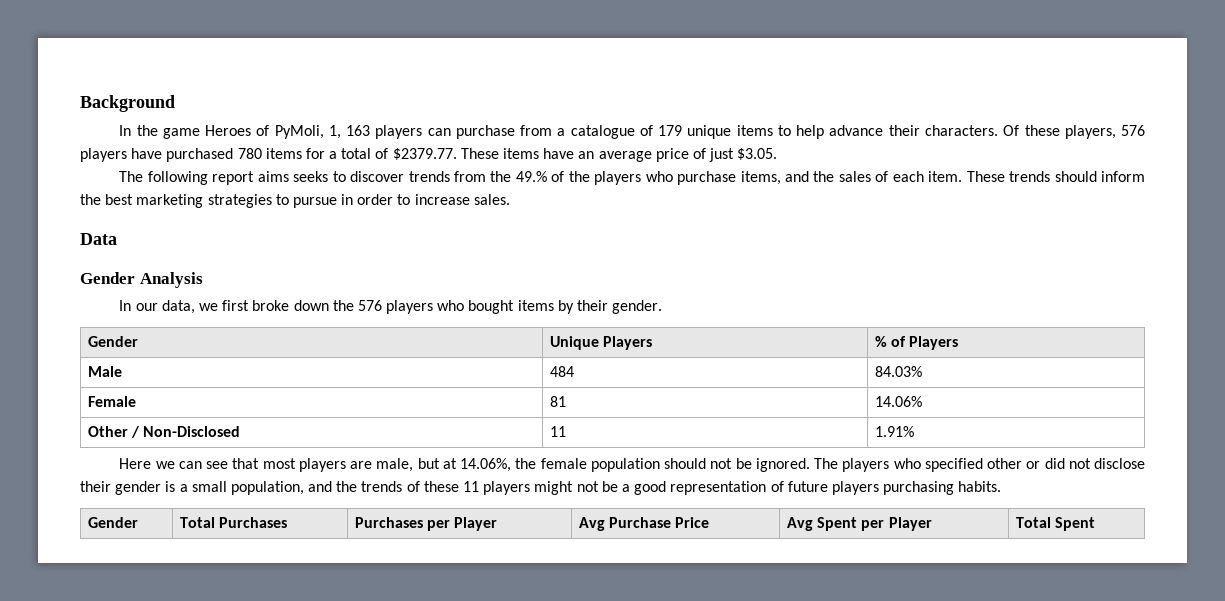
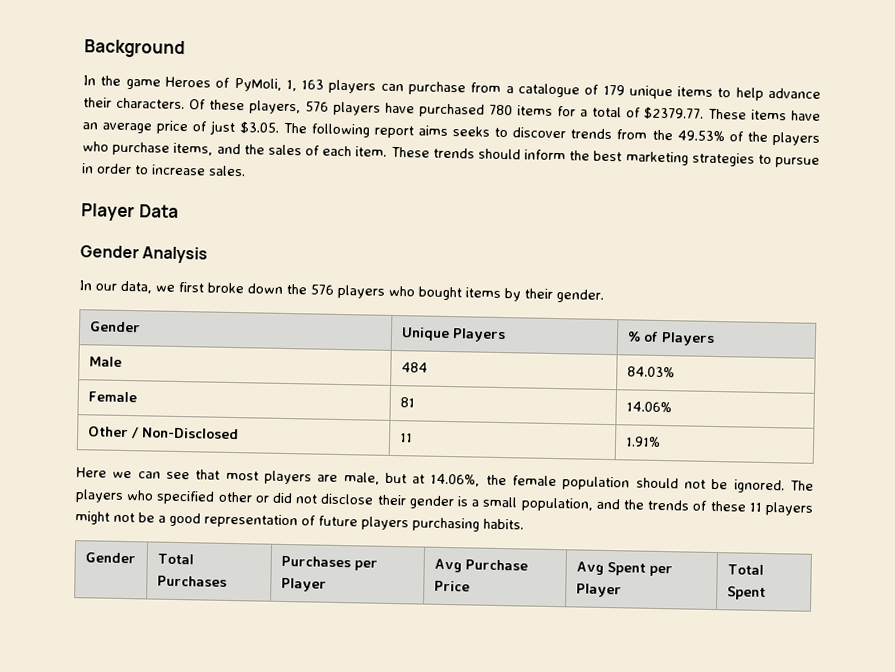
(778, 154) // -> (279, 127) none
[515,171,547,182] 49.% -> [676,130,725,142] 49.53%
(510, 199) none -> [81,203,135,222] Player

